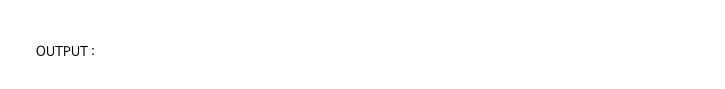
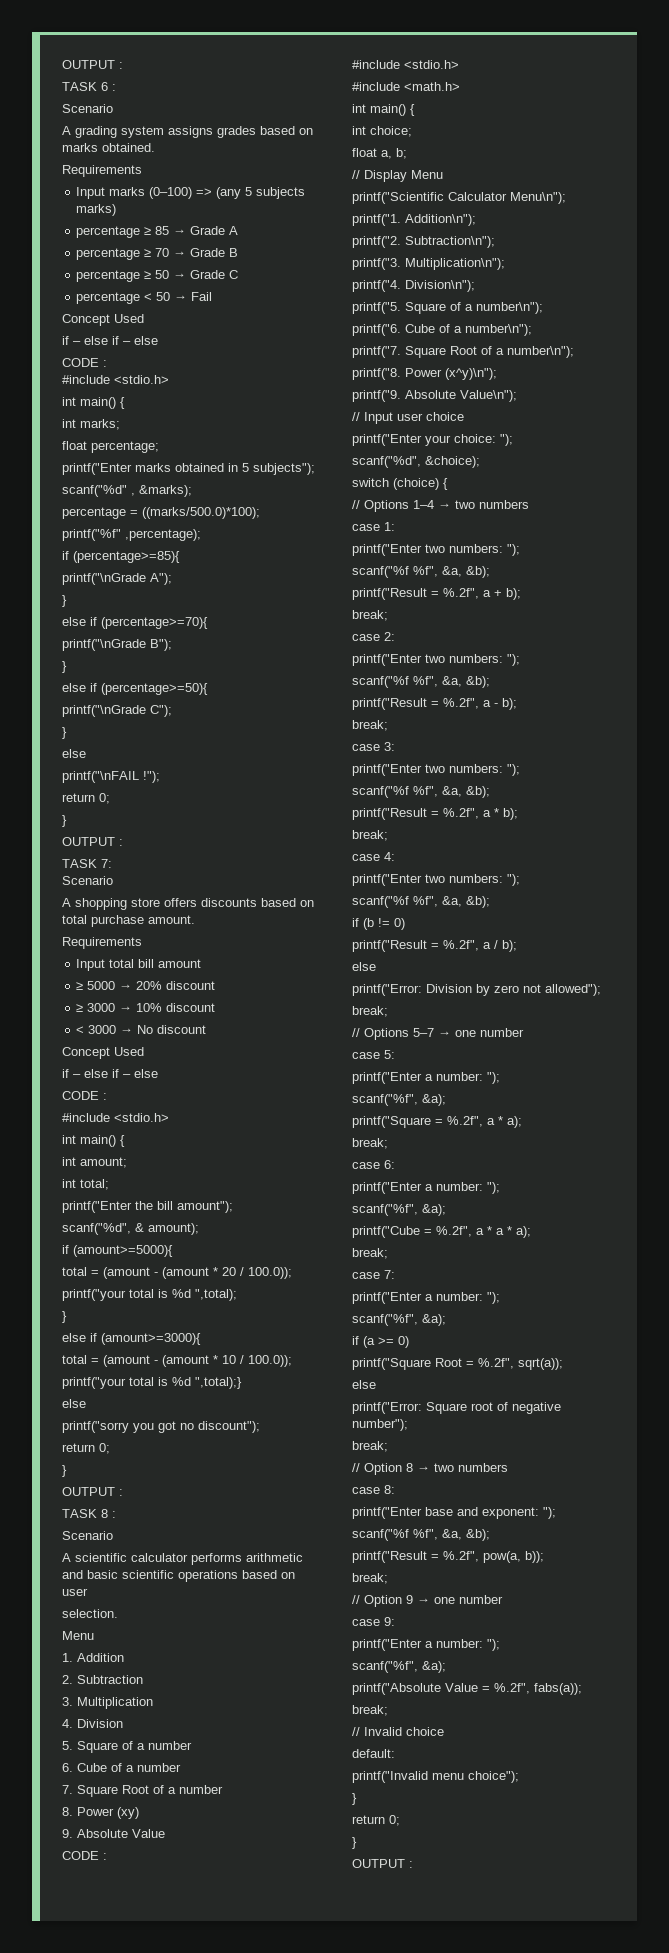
[36,45,96,56] OUTPUT : -> [62,60,123,69] [62,82,116,91] [62,104,113,113] [62,126,313,138] [62,143,155,152] [62,165,142,177] [76,187,306,199] [76,204,117,216] [76,226,239,238] [76,248,239,260] [76,270,239,282] [76,292,213,304] [62,314,144,326] [62,336,158,345] [62,358,107,367] [62,375,169,384] [62,397,125,409] [62,419,120,430] [62,441,159,453] [62,463,315,475] [62,485,192,497] [62,507,260,519] [62,529,201,541] [62,551,180,563] [62,573,172,585] [62,595,67,607] [62,617,208,629] [62,639,172,651] [62,661,67,673] [62,683,208,695] [62,705,172,717] [62,727,67,739] [62,749,86,758] [62,771,160,783] [62,793,110,804] [62,815,67,827] [62,837,123,846] [62,859,112,868] [62,876,113,885] [62,898,314,910] [62,915,195,927] [62,937,142,949] [76,959,202,971] [76,981,216,990] [76,1003,216,1012] [76,1025,207,1034] [62,1047,144,1059] [62,1069,158,1078] [62,1091,107,1100] [62,1113,169,1122] [62,1135,125,1147] [62,1157,127,1168] [62,1179,109,1190] [62,1201,233,1213] [62,1223,199,1235] [62,1245,173,1257] [62,1267,292,1279] [62,1289,237,1301] [62,1311,67,1323] [62,1333,201,1345] [62,1355,292,1367] [62,1377,242,1389] [62,1399,86,1408] [62,1421,260,1433] [62,1443,110,1454] [62,1465,67,1477] [62,1487,123,1496] [62,1509,116,1518] [62,1531,113,1540] [62,1553,303,1565] [62,1570,295,1582] [62,1588,88,1596] [62,1609,118,1618] [62,1631,94,1640] [62,1653,124,1662] [62,1675,143,1684] [62,1697,153,1709] [62,1719,123,1728] [62,1741,192,1753] [62,1763,181,1772] [62,1785,223,1797] [62,1807,139,1819] [62,1829,165,1838] [62,1851,107,1860] [352,60,459,69] [352,82,460,91] [352,104,415,116] [352,126,412,137] [352,148,407,159] [352,170,443,182] [352,192,566,204] [352,214,476,226] [352,236,495,248] [352,258,505,270] [352,280,475,292] [352,302,543,314] [352,324,532,336] [352,346,574,358] [352,368,497,380] [352,390,517,402] [352,412,464,424] [352,434,513,446] [352,456,480,468] [352,478,448,490] [352,500,529,512] [352,522,395,531] [352,544,520,556] [352,566,490,578] [352,588,521,600] [352,610,388,621] [352,632,395,641] [352,654,520,666] [352,676,490,688] [352,698,517,710] [352,720,388,731] [352,742,395,751] [352,764,520,776] [352,786,490,798] [352,808,518,820] [352,830,388,841] [352,852,395,861] [352,874,520,886] [352,896,490,908] [352,918,405,930] [352,940,517,952] [352,962,376,971] [352,984,601,996] [352,1006,388,1017] [352,1028,524,1040] [352,1050,395,1059] [352,1072,500,1084] [352,1094,446,1106] [352,1116,522,1128] [352,1138,388,1149] [352,1160,395,1169] [352,1182,500,1194] [352,1204,446,1216] [352,1226,531,1238] [352,1248,388,1259] [352,1270,395,1279] [352,1292,500,1304] [352,1314,446,1326] [352,1336,409,1348] [352,1358,563,1370] [352,1380,376,1389] [352,1402,561,1414] [352,1419,408,1431] [352,1441,388,1452] [352,1463,508,1475] [352,1485,395,1494] [352,1507,556,1519] [352,1529,490,1541] [352,1551,544,1563] [352,1573,388,1584] [352,1595,503,1607] [352,1617,395,1626] [352,1639,500,1651] [352,1661,446,1673] [352,1683,582,1695] [352,1705,388,1716] [352,1727,444,1736] [352,1749,395,1758] [352,1771,519,1783] [352,1793,357,1805] [352,1815,400,1826] [352,1837,357,1849] [352,1859,413,1868] OUTPUT : // TASK 6 : // Scenario // A grading system assigns grades based on marks obtained. // Requirements // Input marks (0–100) => (any 5 subjects marks) // percentage ≥ 85 → Grade A // percentage ≥ 70 → Grade B // percentage ≥ 50 → Grade C // percentage < 50 → Fail // Concept Used // if – else if – else // CODE : // #include <stdio.h> // int main() { // int marks; // float percentage; // printf("Enter marks obtained in 5 subjects"); // scanf("%d" , &marks); // percentage = ((marks/500.0)*100); // printf("%f" ,percentage); // if (percentage>=85){ // printf("\nGrade A"); // } // else if (percentage>=70){ // printf("\nGrade B"); // } // else if (percentage>=50){ // printf("\nGrade C"); // } // else // printf("\nFAIL !"); // return 0; // } // OUTPUT : // TASK 7: // Scenario // A shopping store offers discounts based on total purchase amount. // Requirements // Input total bill amount // ≥ 5000 → 20% discount // ≥ 3000 → 10% discount // < 3000 → No discount // Concept Used // if – else if – else // CODE : // #include <stdio.h> // int main() { // int amount; // int total; // printf("Enter the bill amount"); // scanf("%d", & amount); // if (amount>=5000){ // total = (amount - (amount * 20 / 100.0)); // printf("your total is %d ",total); // } // else if (amount>=3000){ // total = (amount - (amount * 10 / 100.0)); // printf("your total is %d ",total);} // else // printf("sorry you got no discount"); // return 0; // } // OUTPUT : // TASK 8 : // Scenario // A scientific calculator performs arithmetic and basic scientific operations based on user // selection. // Menu // 1. Addition // 2. Subtraction // 3. Multiplication // 4. Division // 5. Square of a number // 6. Cube of a number // 7. Square Root of a number // 8. Power (xy) // 9. Absolute Value // CODE : // #include <stdio.h> // #include <math.h> // int main() { // int choice; // float a, b; // // Display Menu // printf("Scientific Calculator Menu\n"); // printf("1. Addition\n"); // printf("2. Subtraction\n"); // printf("3. Multiplication\n"); // printf("4. Division\n"); // printf("5. Square of a number\n"); // printf("6. Cube of a number\n"); // printf("7. Square Root of a number\n"); // printf("8. Power (x^y)\n"); // printf("9. Absolute Value\n"); // // Input user choice // printf("Enter your choice: "); // scanf("%d", &choice); // switch (choice) { // // Options 1–4 → two numbers // case 1: // printf("Enter two numbers: "); // scanf("%f %f", &a, &b); // printf("Result = %.2f", a + b); // break; // case 2: // printf("Enter two numbers: "); // scanf("%f %f", &a, &b); // printf("Result = %.2f", a - b); // break; // case 3: // printf("Enter two numbers: "); // scanf("%f %f", &a, &b); // printf("Result = %.2f", a * b); // break; // case 4: // printf("Enter two numbers: "); // scanf("%f %f", &a, &b); // if (b != 0) // printf("Result = %.2f", a / b); // else // printf("Error: Division by zero not allowed"); // break; // // Options 5–7 → one number // case 5: // printf("Enter a number: "); // scanf("%f", &a); // printf("Square = %.2f", a * a); // break; // case 6: // printf("Enter a number: "); // scanf("%f", &a); // printf("Cube = %.2f", a * a * a); // break; // case 7: // printf("Enter a number: "); // scanf("%f", &a); // if (a >= 0) // printf("Square Root = %.2f", sqrt(a)); // else // printf("Error: Square root of negative number"); // break; // // Option 8 → two numbers // case 8: // printf("Enter base and exponent: "); // scanf("%f %f", &a, &b); // printf("Result = %.2f", pow(a, b)); // break; // // Option 9 → one number // case 9: // printf("Enter a number: "); // scanf("%f", &a); // printf("Absolute Value = %.2f", fabs(a)); // break; // // Invalid choice // default: // printf("Invalid menu choice"); // } // return 0; // } // OUTPUT :

